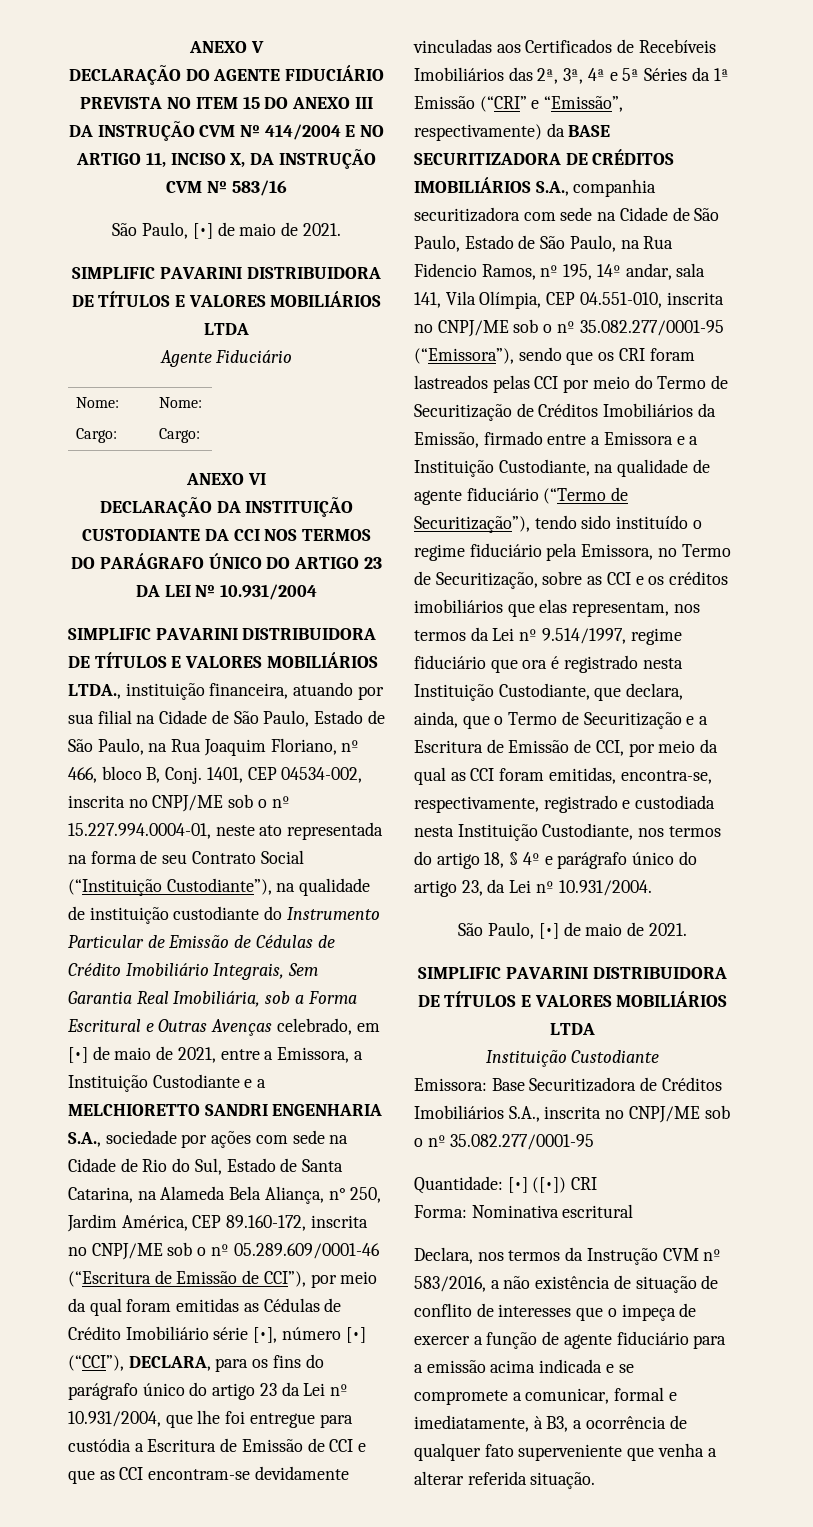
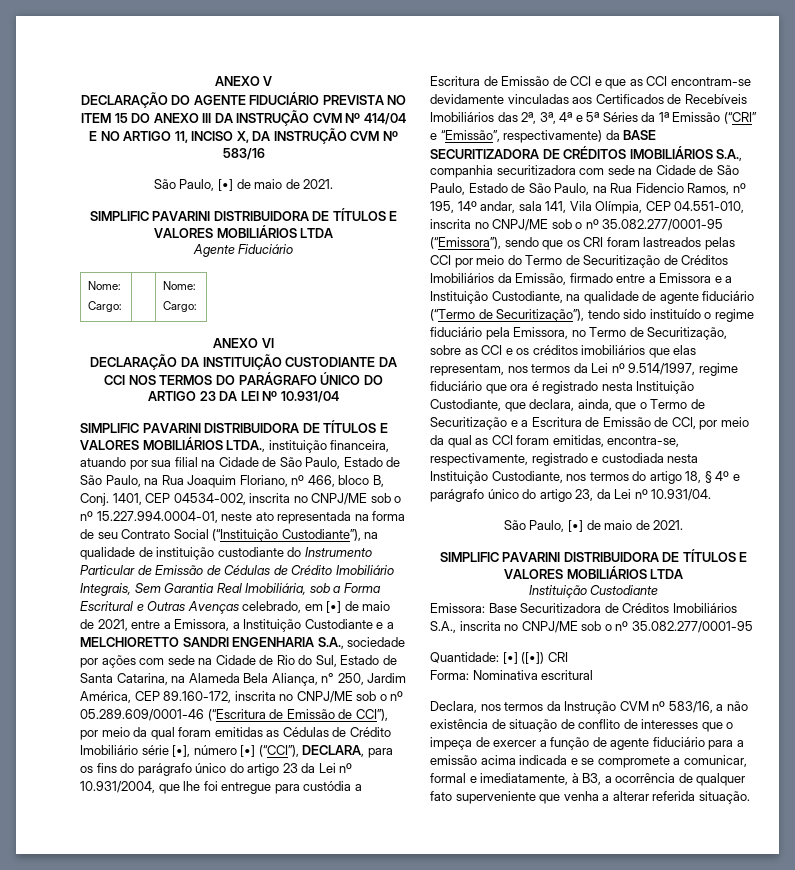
[264,124,341,140] 414/2004 -> [363,113,406,125] 414/04
[220,584,318,600] 10.931/2004 -> [280,391,339,403] 10.931/04
[558,880,652,896] 10.931/2004. -> [651,489,712,501] 10.931/04.
[414,1276,486,1292] 583/2016, -> [668,701,713,713] 583/16,

